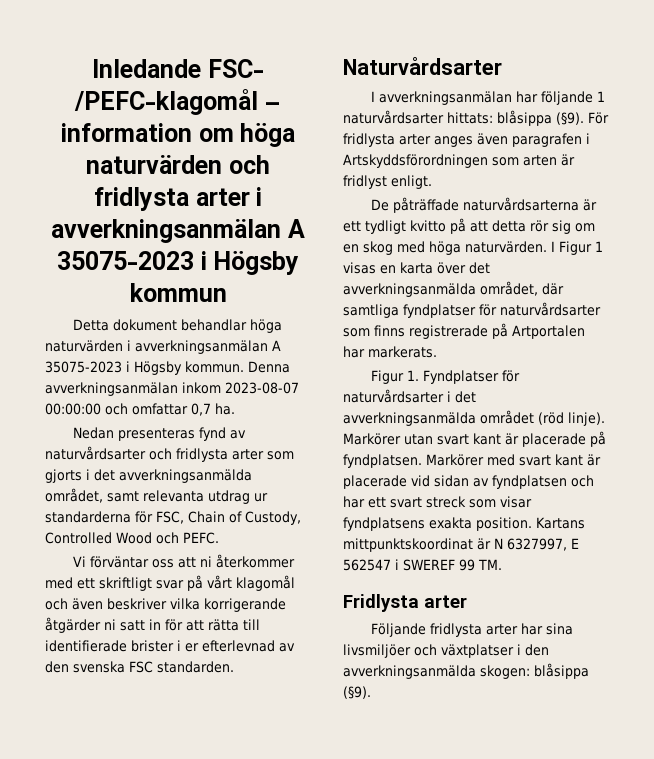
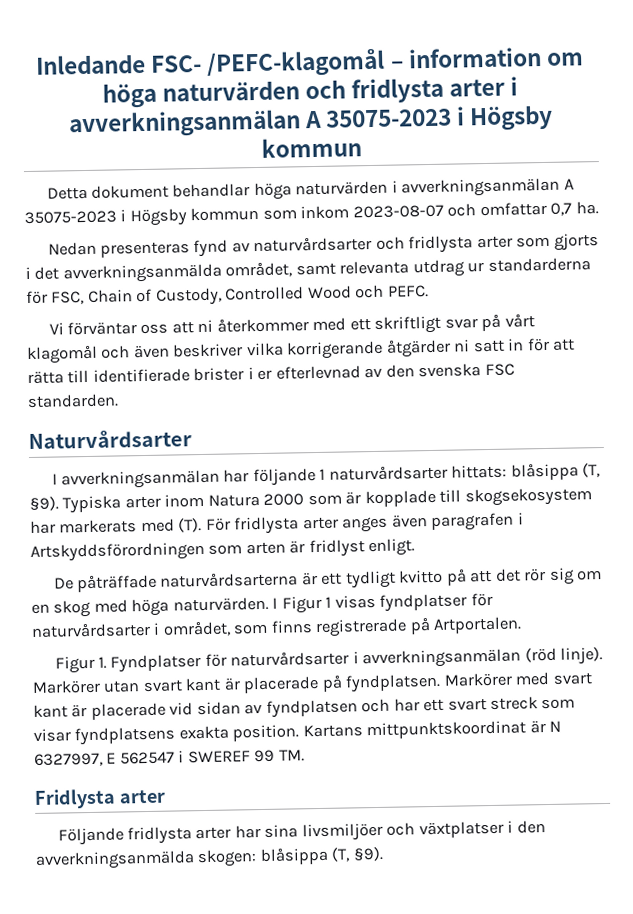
[185,361,290,373] [45,382,178,396] kommun. Denna avverkningsanmälan -> [190,206,297,222] kommun som
[45,403,101,415] 00:00:00 -> (444, 211) none
[556,112,584,125] (§9). -> [582,463,601,478] [29,487,592,514] [30,518,203,535] (T, §9). Typiska arter inom Natura 2000 som är kopplade till skogsekosystem har markerats med (T).
[492,220,526,232] detta -> [494,568,521,582] det
[380,262,490,274] [343,281,564,297] [343,304,399,318] en karta över det avverkningsanmälda området, där samtliga -> (376, 601) none
(601, 309) none -> [153,620,231,637] i området,
[512,325,585,339] [343,346,437,358] Artportalen har markerats. -> [433,616,523,634] Artportalen.
[455,391,476,403] [343,410,534,426] det avverkningsanmälda området -> [362,648,522,669] avverkningsanmälan
[343,686,371,699] (§9). -> [331,846,384,862] (T, §9).

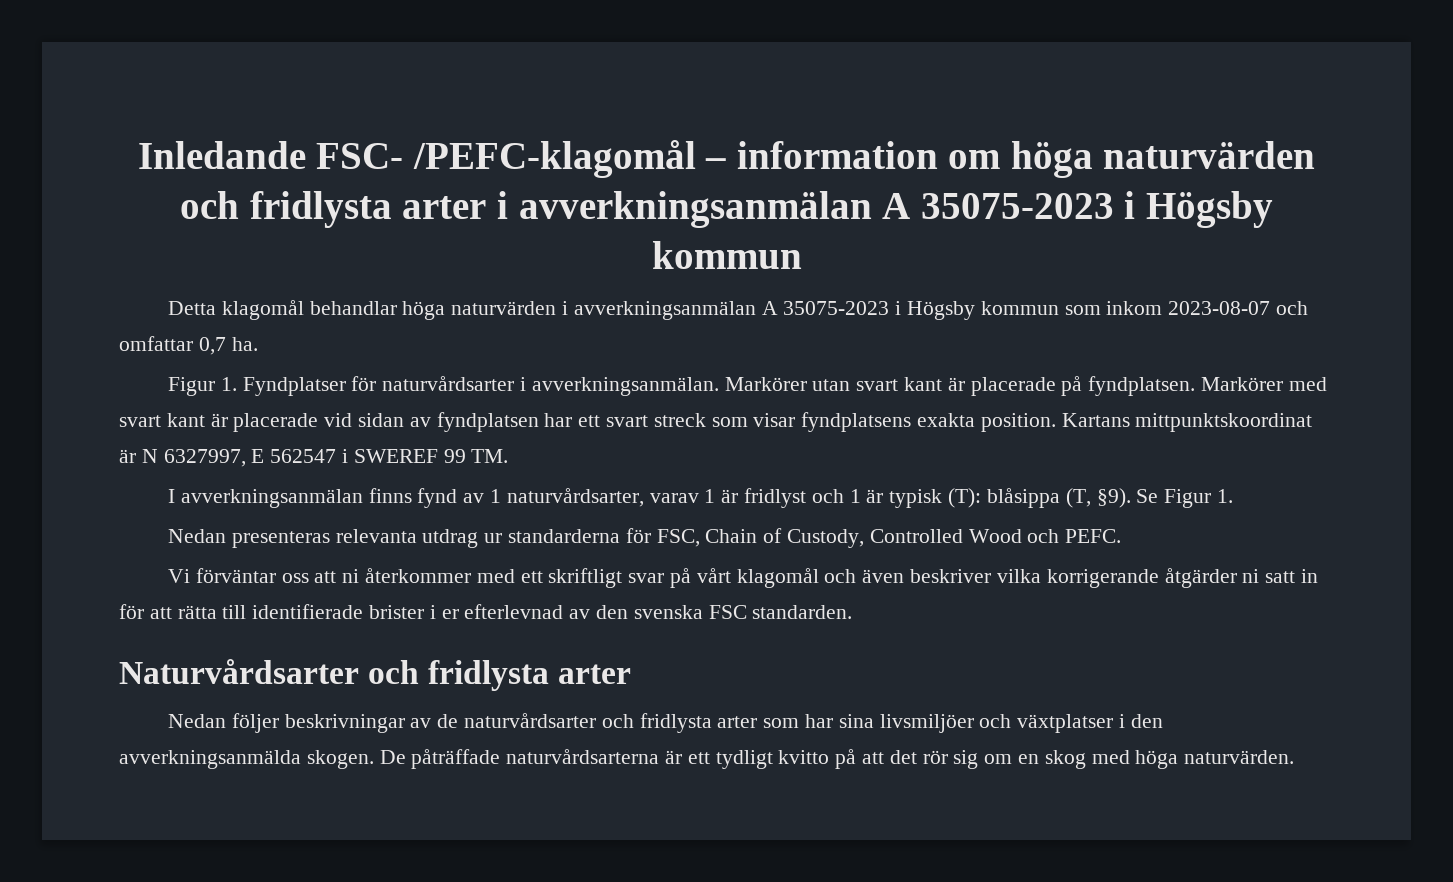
[90,184,169,199] dokument -> [221,300,304,320] klagomål
[47,233,599,258] [25,261,336,284] Nedan presenteras fynd av naturvårdsarter och fridlysta arter som gjorts i det avverkningsanmälda området, samt -> [168,376,1327,396] [119,412,1313,432] [119,449,509,467] [168,488,1233,508] [168,529,330,548] Figur 1. Fyndplatser för naturvårdsarter i avverkningsanmälan. Markörer utan svart kant är placerade på fyndplatsen. Markörer med svart kant är placerade vid sidan av fyndplatsen har ett svart streck som visar fyndplatsens exakta position. Kartans mittpunktskoordinat är N 6327997, E 562547 i SWEREF 99 TM. // I avverkningsanmälan finns fynd av 1 naturvårdsarter, varav 1 är fridlyst och 1 är typisk (T): blåsippa (T, §9). Se Figur 1. // Nedan presenteras
[51,462,601,490] [29,487,592,514] [30,512,524,535] [30,538,416,563] // I avverkningsanmälan har följande 1 naturvårdsarter hittats: blåsippa (T, §9). Typiska arter inom Natura 2000 som är kopplade till skogsekosystem har markerats med (T). För fridlysta arter anges även paragrafen i Artskyddsförordningen som arten är fridlyst enligt. // -> [368,660,632,691] [168,713,1163,733] [119,750,374,769] och fridlysta arter // Nedan följer beskrivningar av de naturvårdsarter och fridlysta arter som har sina livsmiljöer och växtplatser i den avverkningsanmälda skogen.
[272,592,493,614] [31,616,523,638] [54,647,604,674] [32,671,593,694] [33,696,576,720] [33,720,562,746] [34,749,305,767] [34,788,166,809] [57,820,546,846] [35,846,384,870] I Figur 1 visas fyndplatser för naturvårdsarter i området, som finns registrerade på Artportalen. // Figur 1. Fyndplatser för naturvårdsarter i avverkningsanmälan (röd linje). Markörer utan svart kant är placerade på fyndplatsen. Markörer med svart kant är placerade vid sidan av fyndplatsen och har ett svart streck som visar fyndplatsens exakta position. Kartans mittpunktskoordinat är N 6327997, E 562547 i SWEREF 99 TM. // Fridlysta arter // Följande fridlysta arter har sina livsmiljöer och växtplatser i den avverkningsanmälda skogen: blåsippa (T, §9). -> (1295, 757) none

